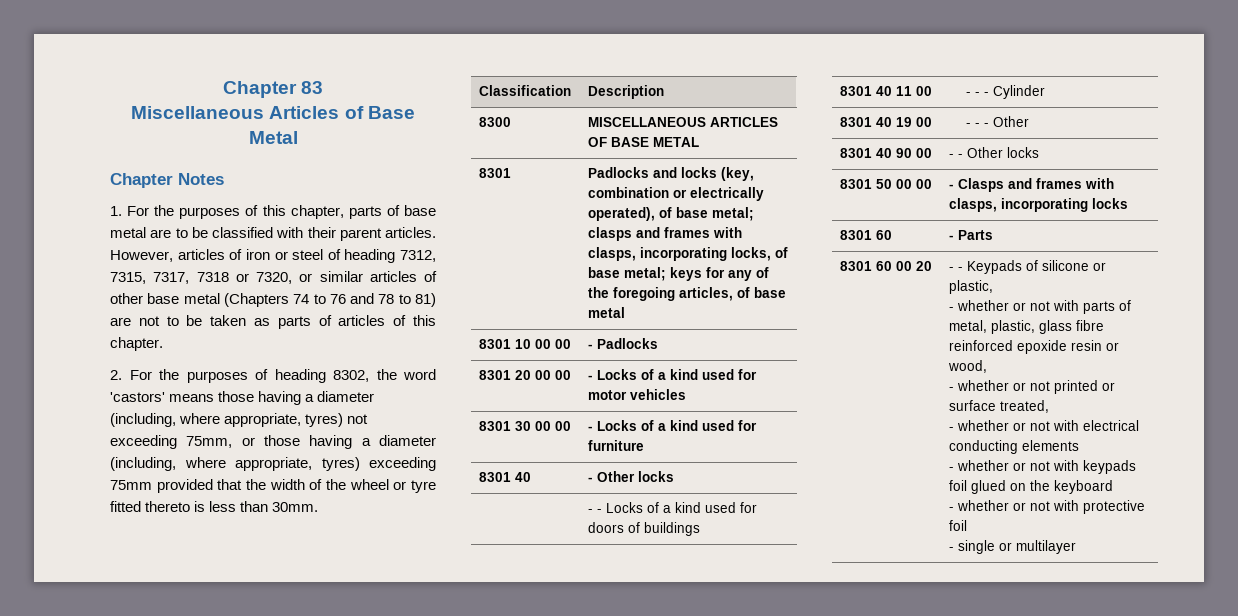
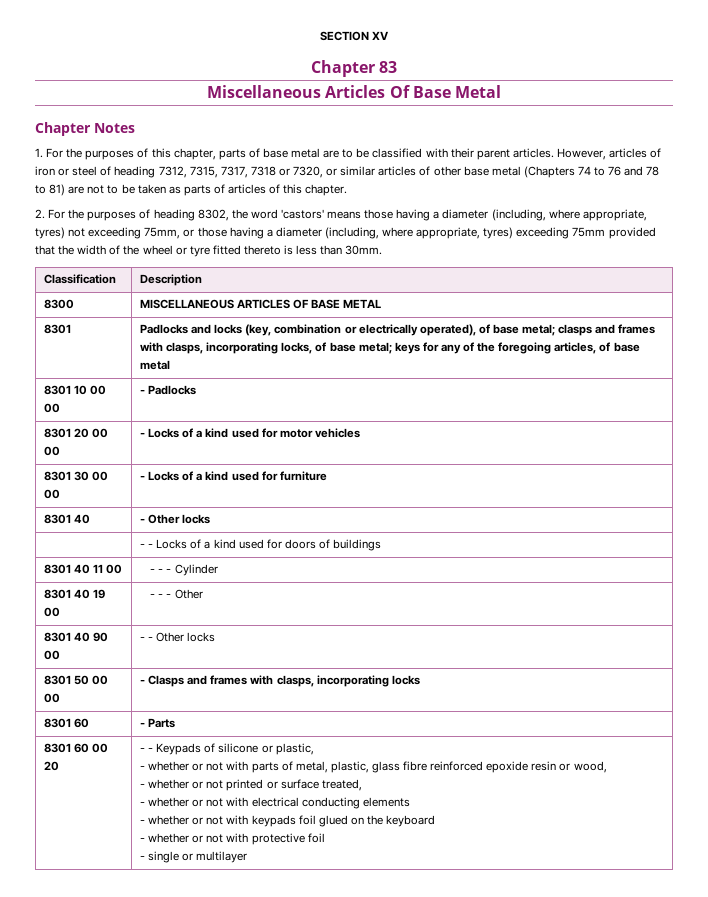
(222, 89) none -> [319,31,390,41] SECTION XV //
[344,106,364,119] of -> [389,85,410,98] Of

